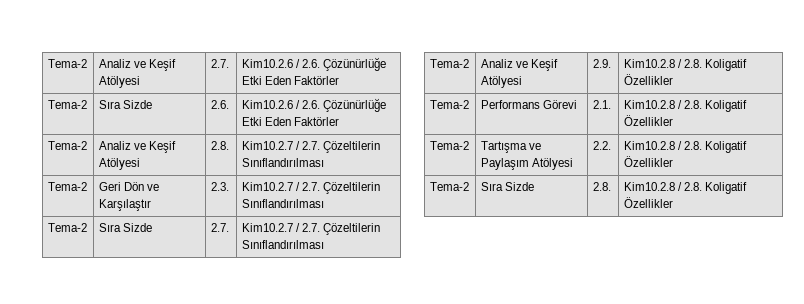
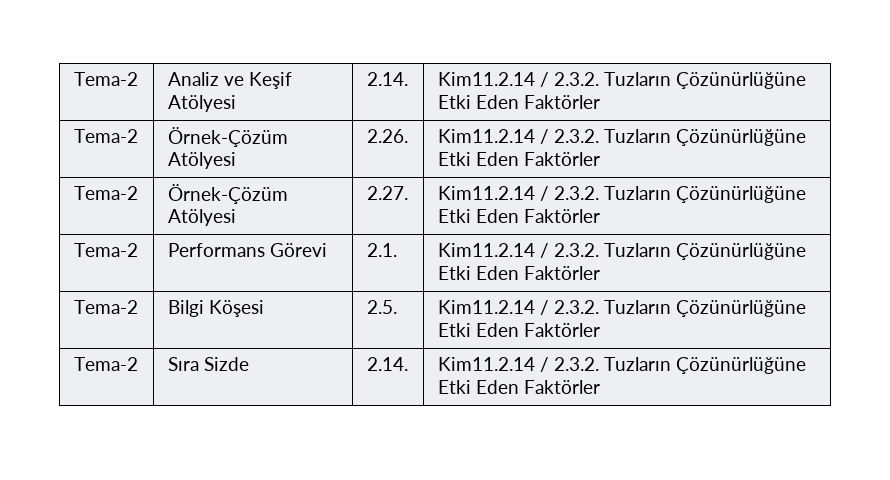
[47,59,87,68] [98,59,177,71] [98,76,140,88] [210,59,229,68] [241,57,387,71] Tema-2 | Analiz ve Keşif Atölyesi | 2.7. | Kim10.2.6 / 2.6. Çözünürlüğe -> [73,72,138,86] [167,72,292,89] [167,95,236,112] [366,72,408,86] [437,72,807,89] [437,95,600,109] [73,129,138,143] [167,127,288,147] [167,152,236,169] [366,129,408,143] [437,129,807,146] [437,152,600,166] [73,186,138,200] [167,184,288,204] [167,209,236,226] [366,186,408,200] [437,186,807,203] [437,209,600,223] [73,243,138,257] [167,243,327,257] [366,243,397,257] [437,243,807,260] [437,266,600,280] [73,300,138,314] [167,300,264,317] [366,300,397,314] [437,300,807,317] Tema-2 | Analiz ve Keşif Atölyesi | 2.14. | Kim11.2.14 / 2.3.2. Tuzların Çözünürlüğüne Etki Eden Faktörler // Tema-2 | Örnek-Çözüm Atölyesi | 2.26. | Kim11.2.14 / 2.3.2. Tuzların Çözünürlüğüne Etki Eden Faktörler // Tema-2 | Örnek-Çözüm Atölyesi | 2.27. | Kim11.2.14 / 2.3.2. Tuzların Çözünürlüğüne Etki Eden Faktörler // Tema-2 | Performans Görevi | 2.1. | Kim11.2.14 / 2.3.2. Tuzların Çözünürlüğüne Etki Eden Faktörler // Tema-2 | Bilgi Köşesi | 2.5. | Kim11.2.14 / 2.3.2. Tuzların Çözünürlüğüne
[210,100,229,109] [241,98,387,112] [241,117,340,126] [47,141,87,150] [98,141,177,153] [98,158,140,170] [210,141,229,150] [241,141,381,153] [241,158,324,167] [47,182,87,191] [98,182,160,191] [98,199,151,211] [210,182,229,191] [241,182,381,194] [241,199,324,208] [47,223,87,232] [98,223,152,232] [210,223,229,232] [241,223,381,235] [241,240,324,249] [429,59,469,68] [480,59,559,71] [480,76,522,88] [592,59,611,68] [623,59,748,71] [623,74,673,85] [429,100,469,109] [480,100,577,109] [592,100,611,109] [623,100,748,112] [623,115,673,126] [429,141,469,150] [480,141,541,153] [480,158,573,170] [592,141,611,150] [623,141,748,153] [623,156,673,167] [429,182,469,191] [480,182,534,191] [592,182,611,191] [623,182,748,194] [623,197,673,208] 2.6. | Kim10.2.6 / 2.6. Çözünürlüğe Etki Eden Faktörler // Tema-2 | Analiz ve Keşif Atölyesi | 2.8. | Kim10.2.7 / 2.7. Çözeltilerin Sınıflandırılması // Tema-2 | Geri Dön ve Karşılaştır | 2.3. | Kim10.2.7 / 2.7. Çözeltilerin Sınıflandırılması // Tema-2 | Sıra Sizde | 2.7. | Kim10.2.7 / 2.7. Çözeltilerin Sınıflandırılması // Tema-2 | Analiz ve Keşif Atölyesi | 2.9. | Kim10.2.8 / 2.8. Koligatif Özellikler // Tema-2 | Performans Görevi | 2.1. | Kim10.2.8 / 2.8. Koligatif Özellikler // Tema-2 | Tartışma ve Paylaşım Atölyesi | 2.2. | Kim10.2.8 / 2.8. Koligatif Özellikler // Tema-2 | Sıra Sizde | 2.8. | Kim10.2.8 / 2.8. Koligatif Özellikler -> [366,357,408,371] [437,357,807,374] [437,380,600,394] 2.14. | Kim11.2.14 / 2.3.2. Tuzların Çözünürlüğüne Etki Eden Faktörler

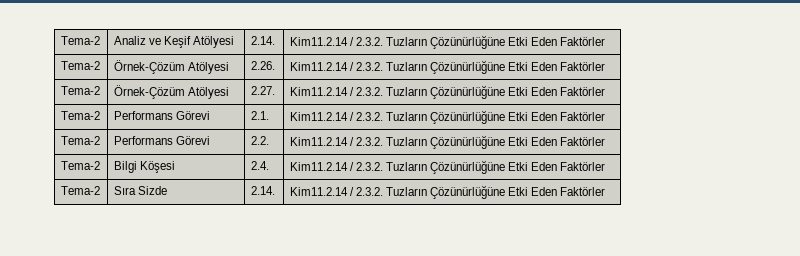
(600, 273) none -> [60,136,100,145] [113,136,210,145] [250,136,269,145] [289,135,606,149] // Tema-2 | Performans Görevi | 2.2. | Kim11.2.14 / 2.3.2. Tuzların Çözünürlüğüne Etki Eden Faktörler
[366,300,397,314] 2.5. -> [250,161,269,170] 2.4.

